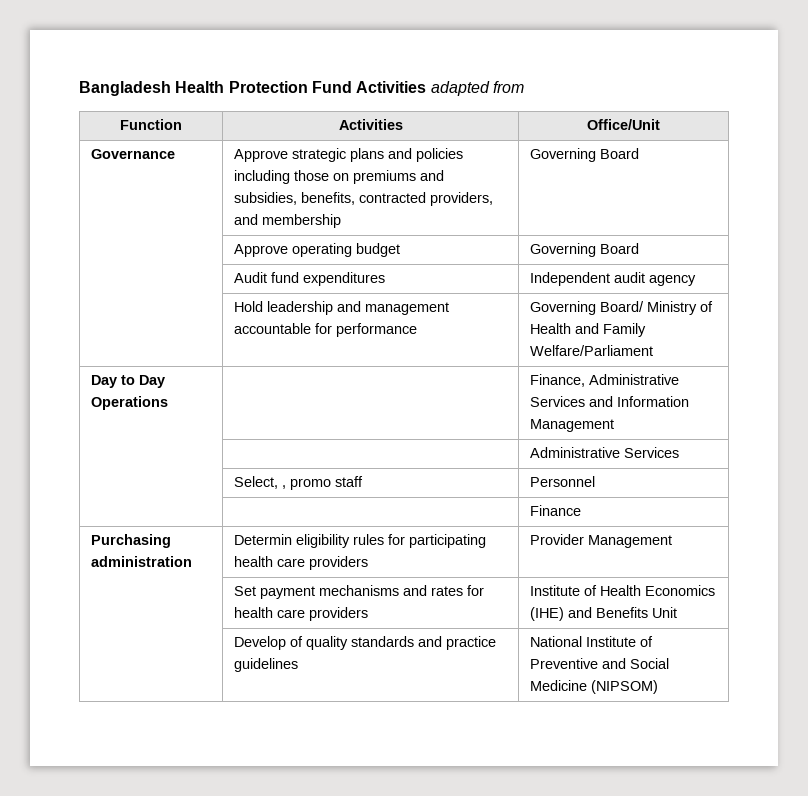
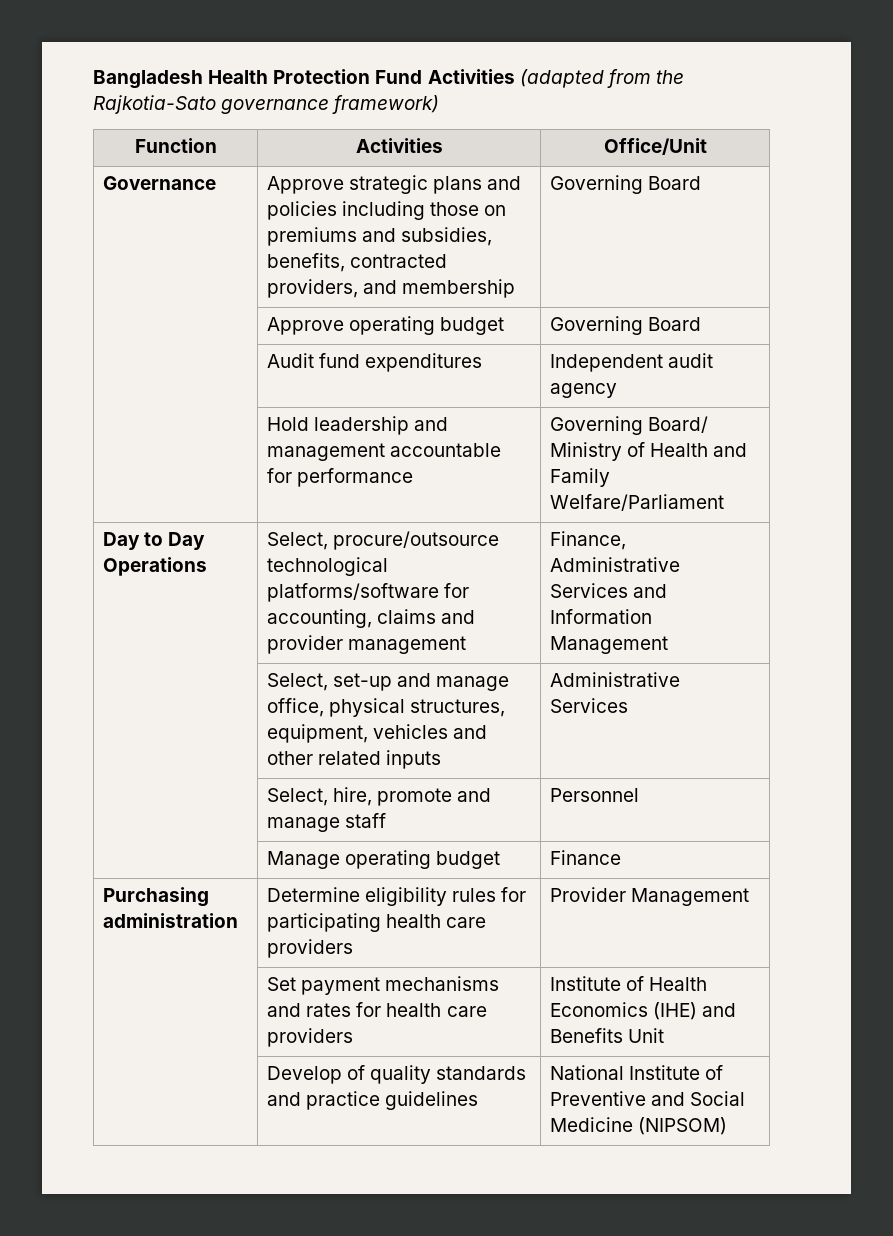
[430,81,490,96] adapted -> [519,69,604,88] (adapted
(524, 87) none -> [655,70,684,84] [93,95,440,114] the Rajkotia-Sato governance framework)
(169, 403) none -> [267,531,500,550] [267,557,389,576] [267,583,470,602] [267,609,476,628] [267,635,467,654] Select, procure/outsource technological platforms/software for accounting, claims and provider management
(615, 425) none -> [267,673,510,691] [267,698,506,717] [267,724,488,743] [267,750,442,769] Select, set-up and manage office, physical structures, equipment, vehicles and other related inputs
[282,478,332,490] , promo -> [333,787,492,806] [267,817,341,832] hire, promote and manage
(596, 481) none -> [267,850,501,869] Manage operating budget
[234,534,293,545] Determin -> [267,887,361,902] Determine

